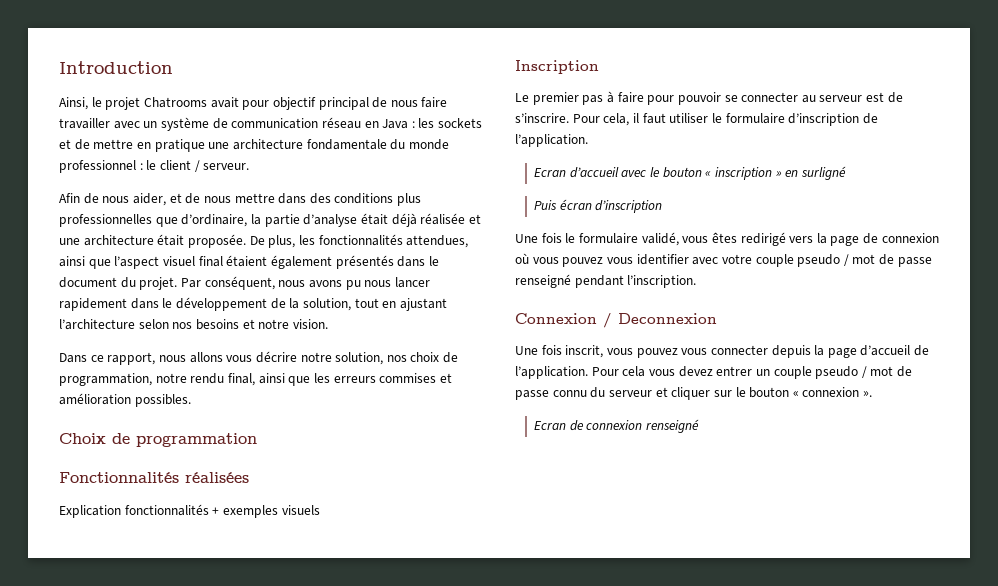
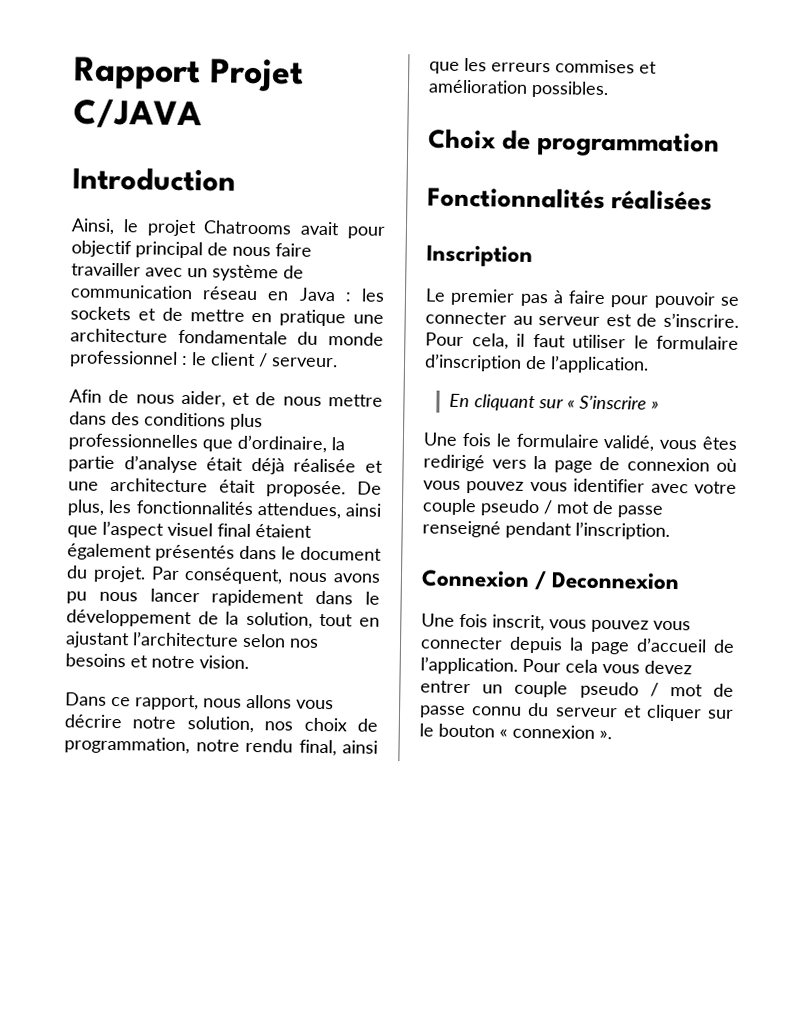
(59, 67) none -> [73,56,304,92] [73,98,202,130] Rapport Projet C/JAVA //
[59,504,320,518] // Explication fonctionnalités + exemples visuels -> (713, 200) none
[534,166,846,180] [534,199,663,213] Ecran d’accueil avec le bouton « inscription » en surligné // Puis écran d’inscription -> [449,393,660,412] En cliquant sur « S’inscrire »
[534,419,699,433] // Ecran de connexion renseigné -> (612, 734) none

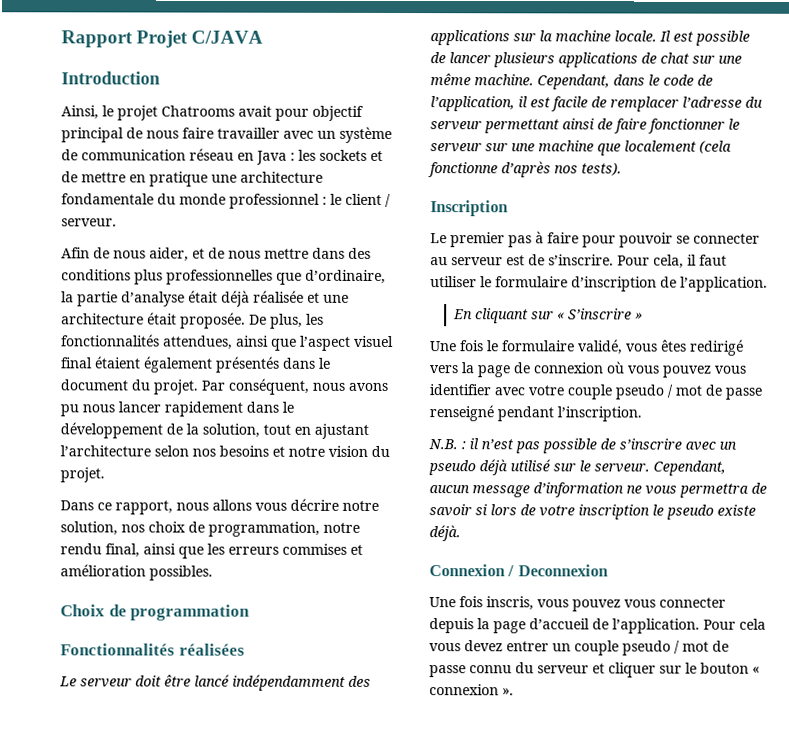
[199,655,249,669] vision. -> [328,445,390,457] [60,467,105,483] vision du projet.
(713, 200) none -> [59,674,371,691] [430,30,750,46] [430,52,742,68] [430,73,713,90] [430,96,763,112] [430,118,740,134] [430,140,732,156] [428,161,622,178] // Le serveur doit être lancé indépendamment des applications sur la machine locale. Il est possible de lancer plusieurs applications de chat sur une même machine. Cependant, dans le code de l’application, il est facile de remplacer l’adresse du serveur permettant ainsi de faire fonctionner le serveur sur une machine que localement (cela fonctionne d’après nos tests).
(670, 530) none -> [428,438,737,454] [428,459,726,476] [429,482,767,498] [429,504,756,520] [429,525,461,542] // N.B. : il n’est pas possible de s’inscrire avec un pseudo déjà utilisé sur le serveur. Cependant, aucun message d’information ne vous permettra de savoir si lors de votre inscription le pseudo existe déjà.
[492,614,545,632] inscrit, -> [486,596,534,611] inscris,

